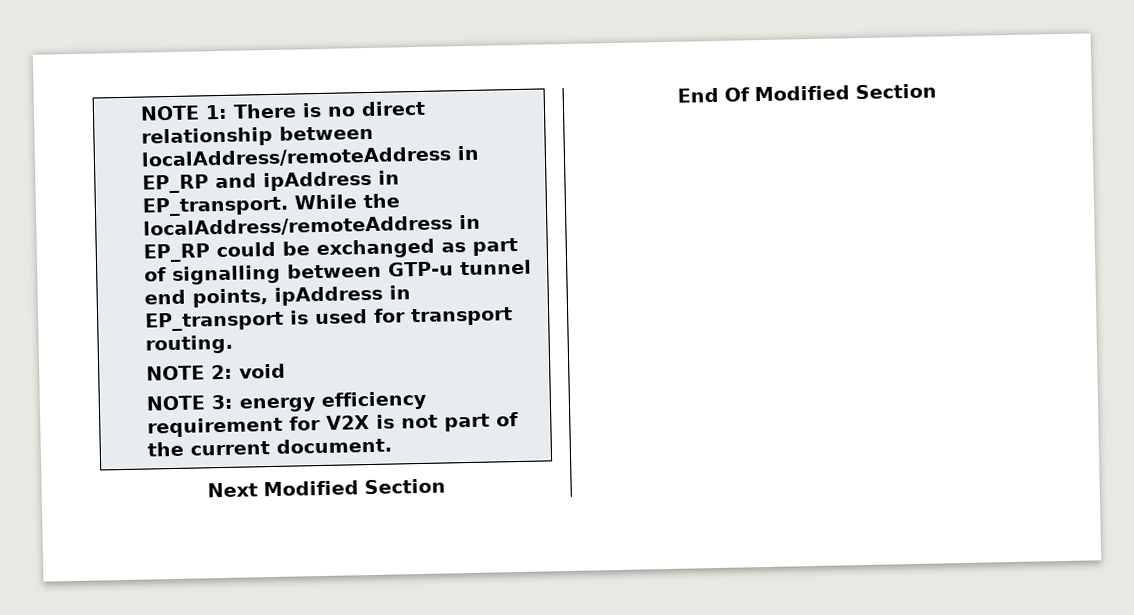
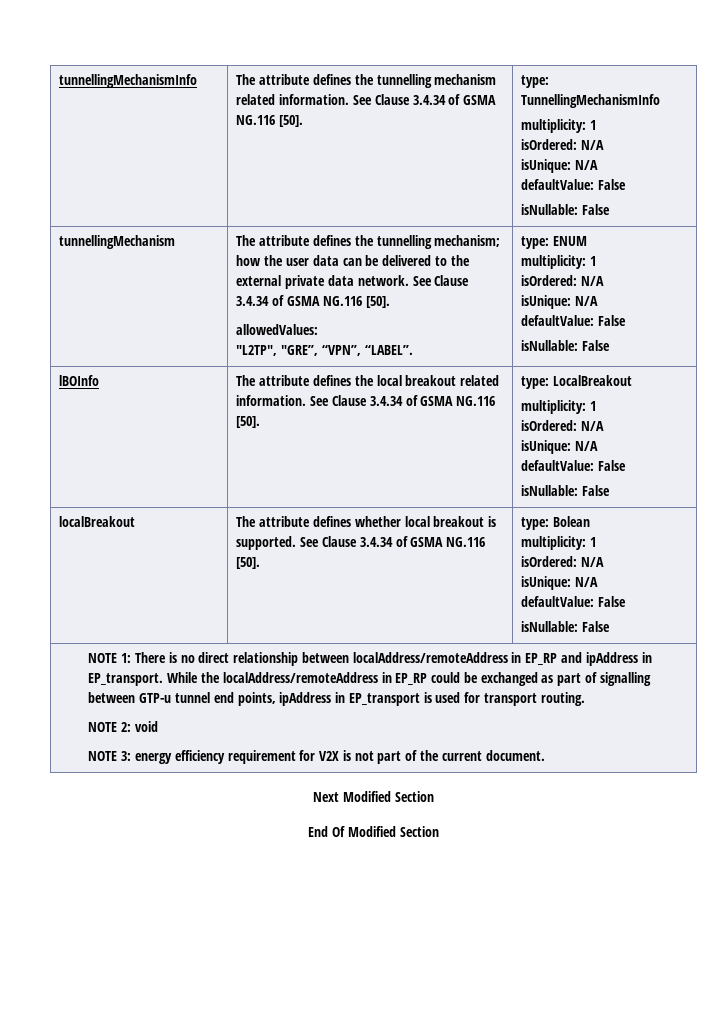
(139, 113) none -> [59,74,198,88] [236,74,497,88] [236,94,497,105] [236,115,304,127] [521,75,550,88] [521,94,661,108] [521,119,597,133] [521,139,605,150] [521,159,599,173] [521,179,627,190] [521,204,611,215] [59,235,176,249] [236,235,501,249] [236,255,470,266] [236,275,470,289] [236,295,390,308] [236,324,319,335] [236,345,413,356] [521,236,588,249] [521,255,597,269] [521,275,605,286] [521,295,599,309] [521,315,627,326] [521,340,611,351] [59,375,100,386] [236,375,500,386] [236,395,496,406] [236,416,261,428] [521,375,633,389] [521,400,597,414] [521,420,605,431] [521,440,599,454] [521,460,627,471] [521,485,611,496] [59,516,136,527] [236,516,497,527] [236,536,486,550] [236,557,261,569] [521,516,591,530] [521,536,597,550] [521,556,605,567] [521,576,599,590] [521,596,627,607] [521,621,611,632] tunnellingMechanismInfo | The attribute defines the tunnelling mechanism related information. See Clause 3.4.34 of GSMA NG.116 [50]. | type: TunnellingMechanismInfo // multiplicity: 1 // isOrdered: N/A // isUnique: N/A // defaultValue: False // isNullable: False // tunnellingMechanism | The attribute defines the tunnelling mechanism; how the user data can be delivered to the external private data network. See Clause 3.4.34 of GSMA NG.116 [50]. // allowedValues: // "L2TP", "GRE”, “VPN”, “LABEL”. | type: ENUM // multiplicity: 1 // isOrdered: N/A // isUnique: N/A // defaultValue: False // isNullable: False // lBOInfo | The attribute defines the local breakout related information. See Clause 3.4.34 of GSMA NG.116 [50]. | type: LocalBreakout // multiplicity: 1 // isOrdered: N/A // isUnique: N/A // defaultValue: False // isNullable: False // localBreakout | The attribute defines whether local breakout is supported. See Clause 3.4.34 of GSMA NG.116 [50]. | type: Bolean // multiplicity: 1 // isOrdered: N/A // isUnique: N/A // defaultValue: False // isNullable: False //

